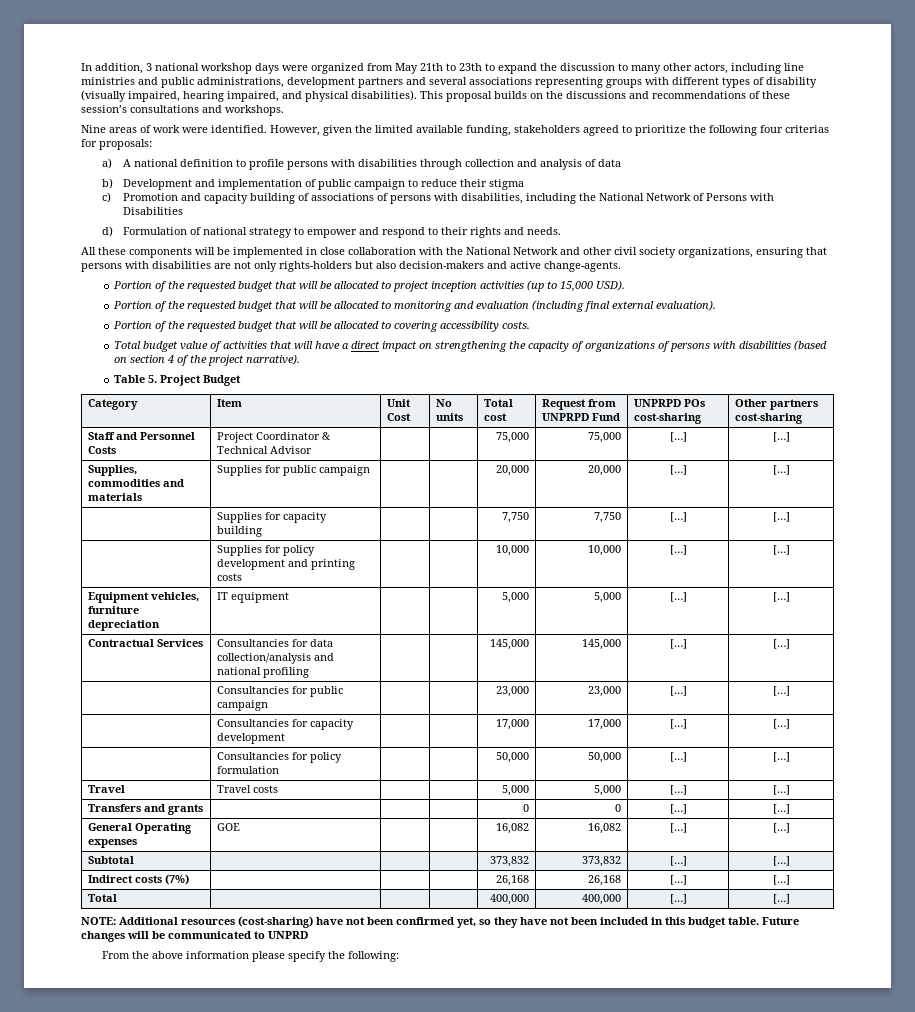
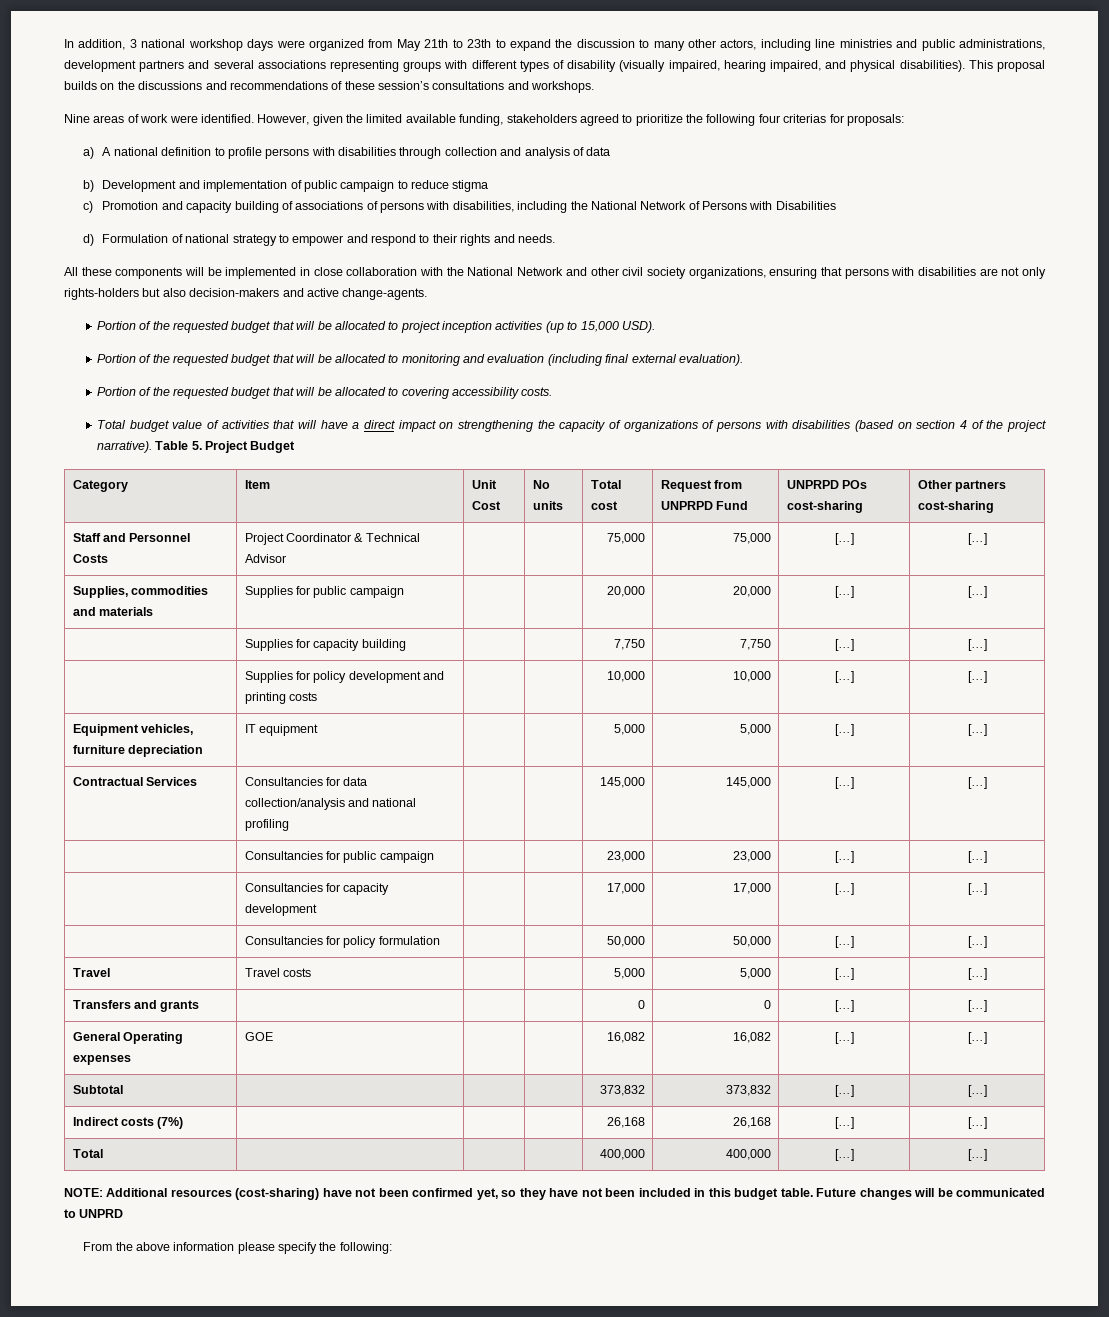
[460,179,488,187] their -> (450, 184) none
(301, 359) // -> (152, 447) none

